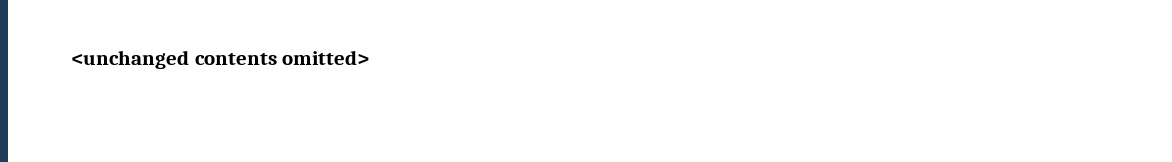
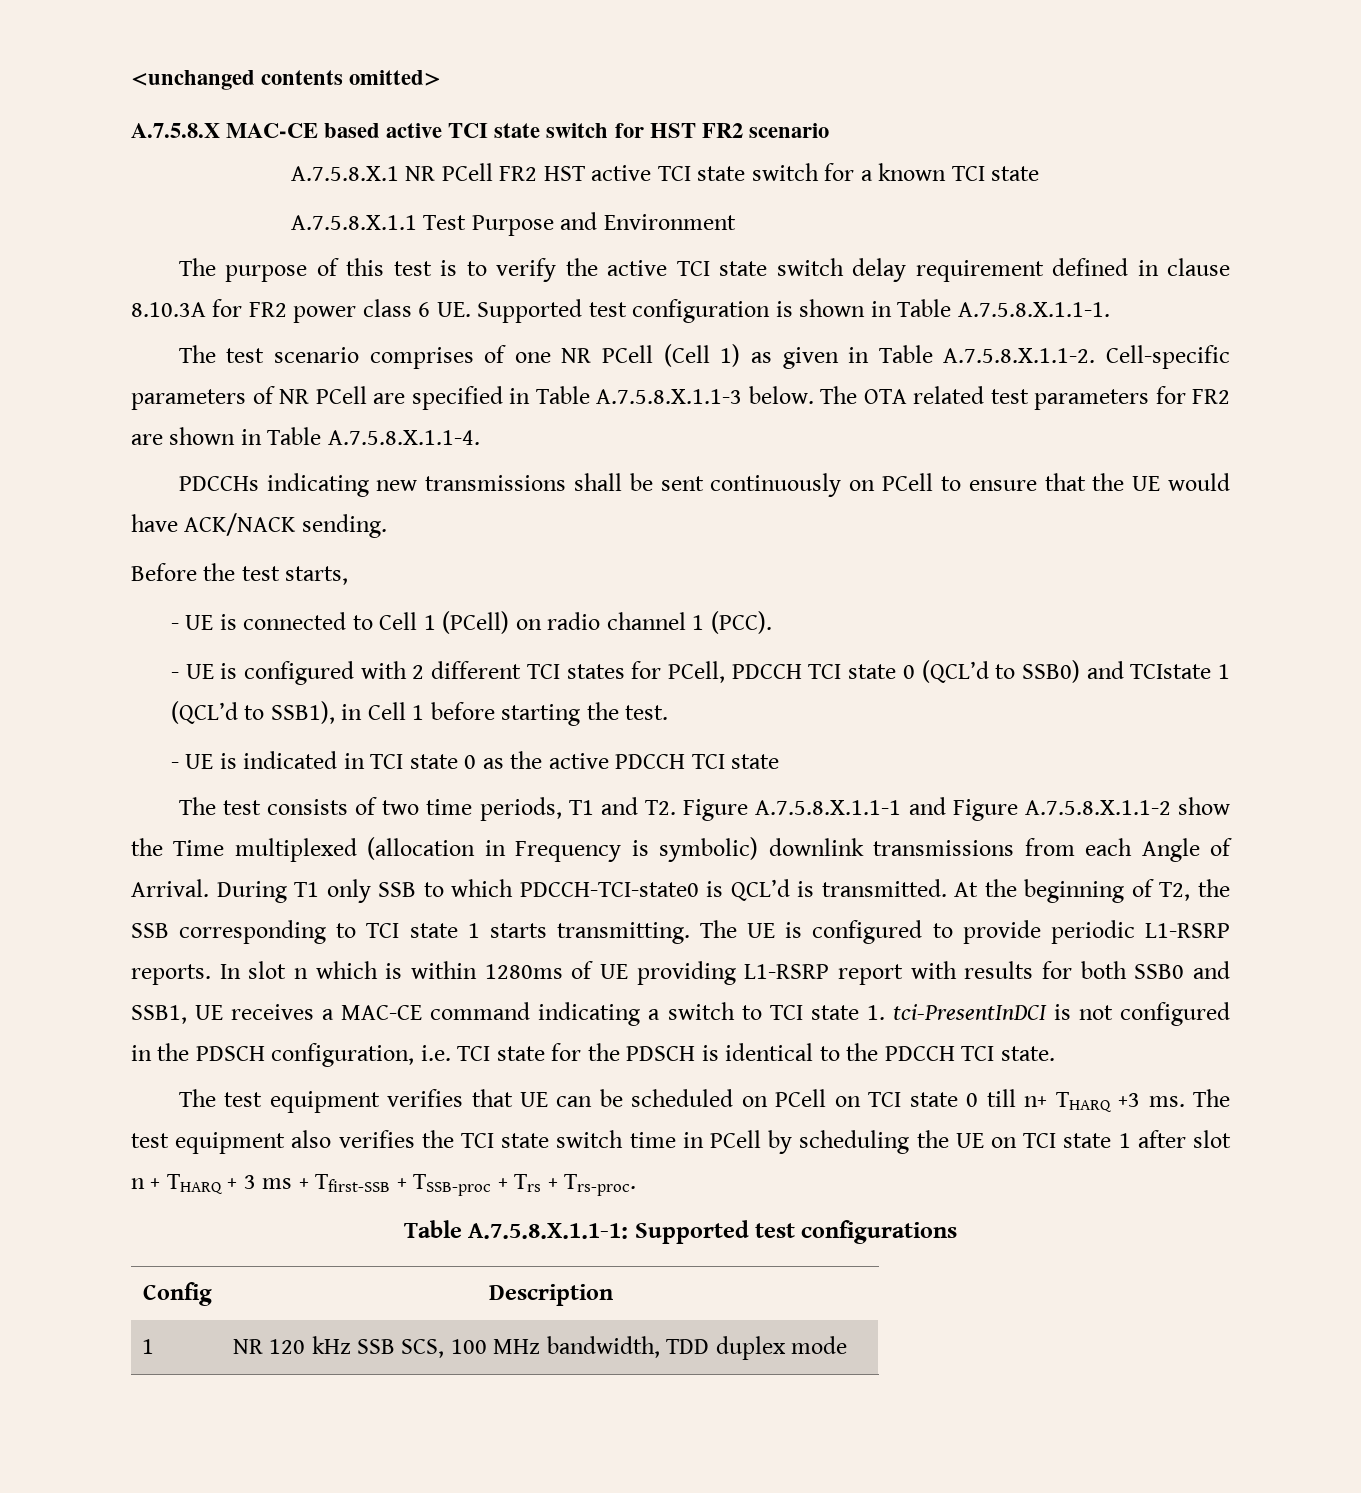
(370, 57) none -> [131,123,829,138] [290,163,1040,181] [290,212,736,236] [178,258,1230,282] [131,299,1110,323] [178,344,1230,369] [131,386,1230,410] [131,427,480,445] [178,473,1231,497] [131,513,387,538] [131,563,349,585] [170,611,772,634] [170,660,1231,685] [170,701,669,726] [170,751,780,769] [178,797,1230,821] [131,837,1232,862] [131,879,1230,903] [131,920,1230,944] [131,961,1230,985] [131,1002,1230,1026] [131,1043,1055,1067] [178,1089,1230,1113] [131,1130,1232,1154] [131,1174,637,1196] [403,1220,958,1244] [142,1282,212,1306] [488,1284,613,1306] [141,1339,154,1354] [232,1336,848,1360] // A.7.5.8.X MAC-CE based active TCI state switch for HST FR2 scenario // A.7.5.8.X.1 NR PCell FR2 HST active TCI state switch for a known TCI state // A.7.5.8.X.1.1 Test Purpose and Environment // The purpose of this test is to verify the active TCI state switch delay requirement defined in clause 8.10.3A for FR2 power class 6 UE. Supported test configuration is shown in Table A.7.5.8.X.1.1-1. // The test scenario comprises of one NR PCell (Cell 1) as given in Table A.7.5.8.X.1.1-2. Cell-specific parameters of NR PCell are specified in Table A.7.5.8.X.1.1-3 below. The OTA related test parameters for FR2 are shown in Table A.7.5.8.X.1.1-4. // PDCCHs indicating new transmissions shall be sent continuously on PCell to ensure that the UE would have ACK/NACK sending. // Before the test starts, // - UE is connected to Cell 1 (PCell) on radio channel 1 (PCC). // - UE is configured with 2 different TCI states for PCell, PDCCH TCI state 0 (QCL’d to SSB0) and TCIstate 1 (QCL’d to SSB1), in Cell 1 before starting the test. // - UE is indicated in TCI state 0 as the active PDCCH TCI state // The test consists of two time periods, T1 and T2. Figure A.7.5.8.X.1.1-1 and Figure A.7.5.8.X.1.1-2 show the Time multiplexed (allocation in Frequency is symbolic) downlink transmissions from each Angle of Arrival. During T1 only SSB to which PDCCH-TCI-state0 is QCL’d is transmitted. At the beginning of T2, the SSB corresponding to TCI state 1 starts transmitting. The UE is configured to provide periodic L1-RSRP reports. In slot n which is within 1280ms of UE providing L1-RSRP report with results for both SSB0 and SSB1, UE receives a MAC-CE command indicating a switch to TCI state 1. tci-PresentInDCI is not configured in the PDSCH configuration, i.e. TCI state for the PDSCH is identical to the PDCCH TCI state. // The test equipment verifies that UE can be scheduled on PCell on TCI state 0 till n+ THARQ +3 ms. The test equipment also verifies the TCI state switch time in PCell by scheduling the UE on TCI state 1 after slot n + THARQ + 3 ms + Tfirst-SSB + TSSB-proc + Trs + Trs-proc. // Table A.7.5.8.X.1.1-1: Supported test configurations // Config | Description // 1 | NR 120 kHz SSB SCS, 100 MHz bandwidth, TDD duplex mode

